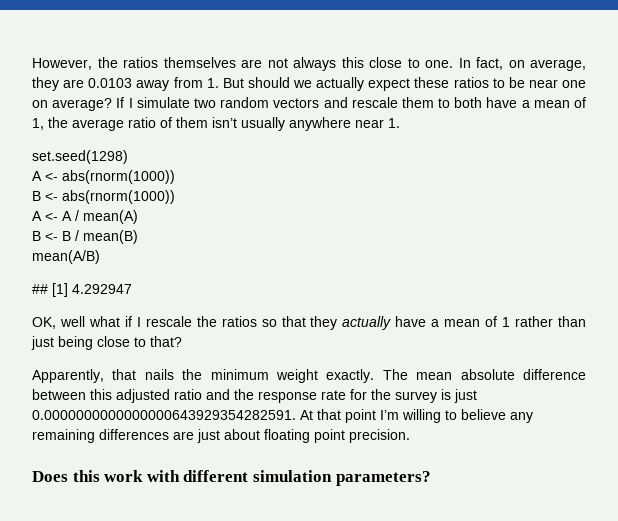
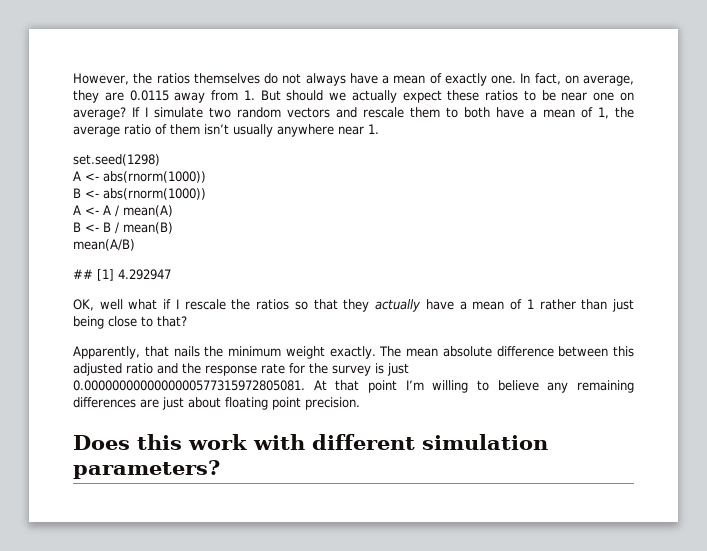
[241,59,262,68] are -> [264,73,278,84] do
[341,57,420,68] this close to -> [349,73,487,86] have a mean of exactly
[88,78,133,88] 0.0103 -> [129,90,169,101] 0.0115
[32,410,296,420] 0.0000000000000000643929354282591. -> [73,380,305,391] 0.0000000000000000577315972805081.

